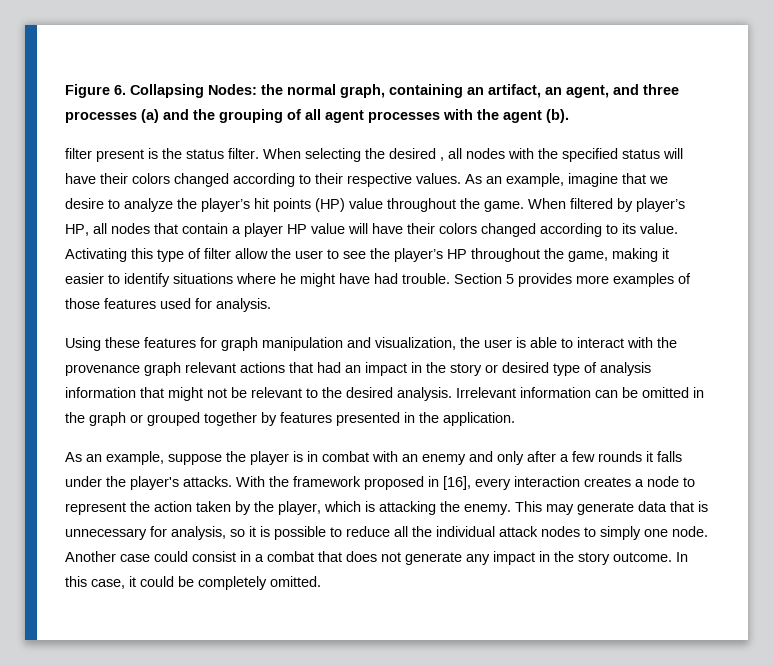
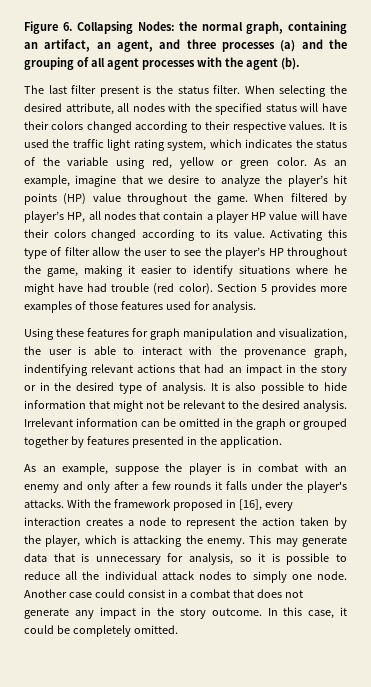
(569, 116) none -> [24,85,67,94] The last
[440,157,444,161] , -> [65,103,114,115] attribute,
(461, 178) none -> [328,121,348,130] [24,139,348,151] [24,157,307,169] It is used the traffic light rating system, which indicates the status of the variable using red, yellow or green color.
[402,273,450,284] trouble. -> [111,283,213,295] trouble (red color).
[144,362,181,376] graph -> [313,346,347,358] [24,364,88,376] graph, indentifying
(498, 368) none -> [39,382,72,391] in the
[600,362,651,376] analysis -> [162,382,347,394] analysis. It is also possible to hide

